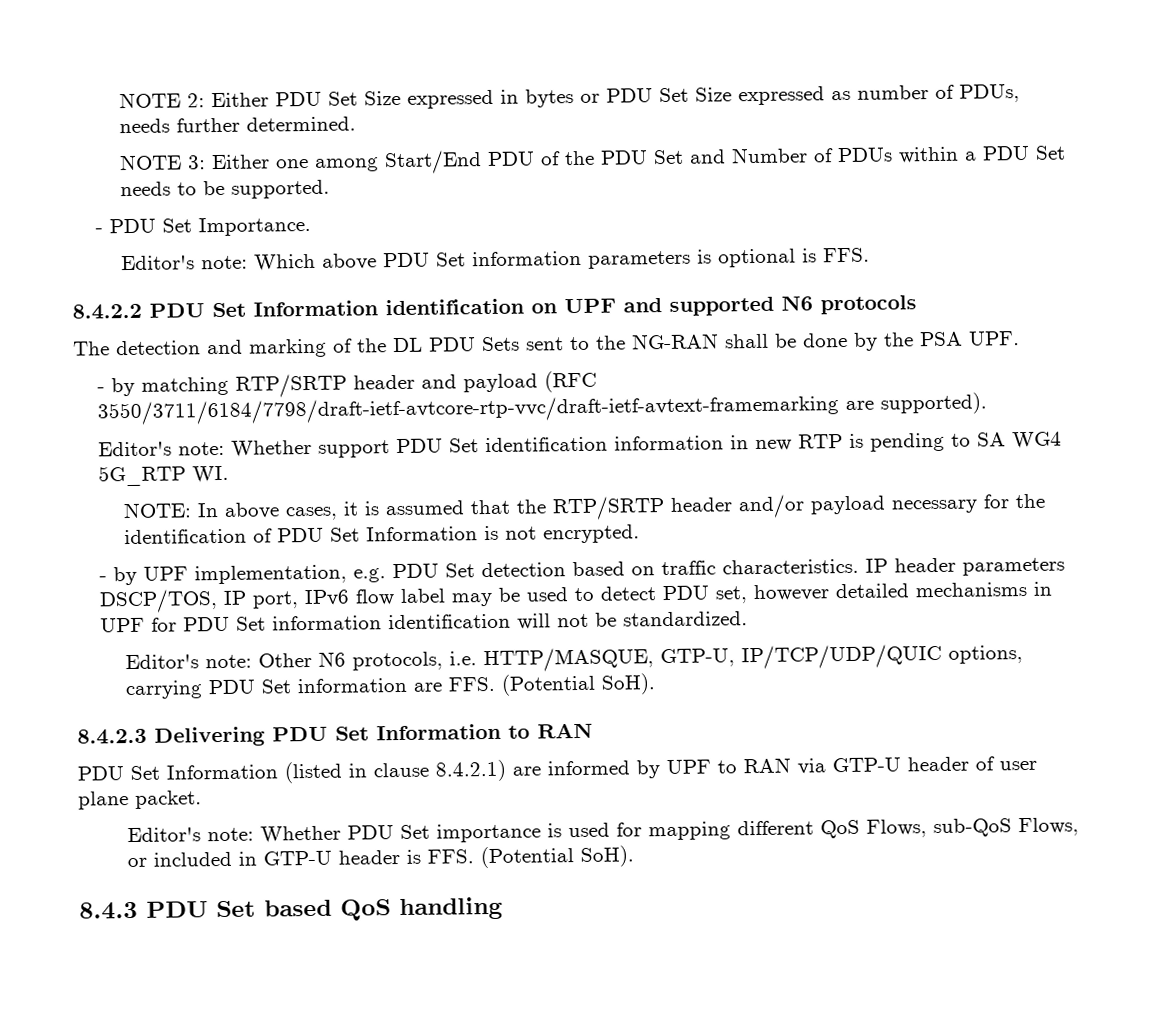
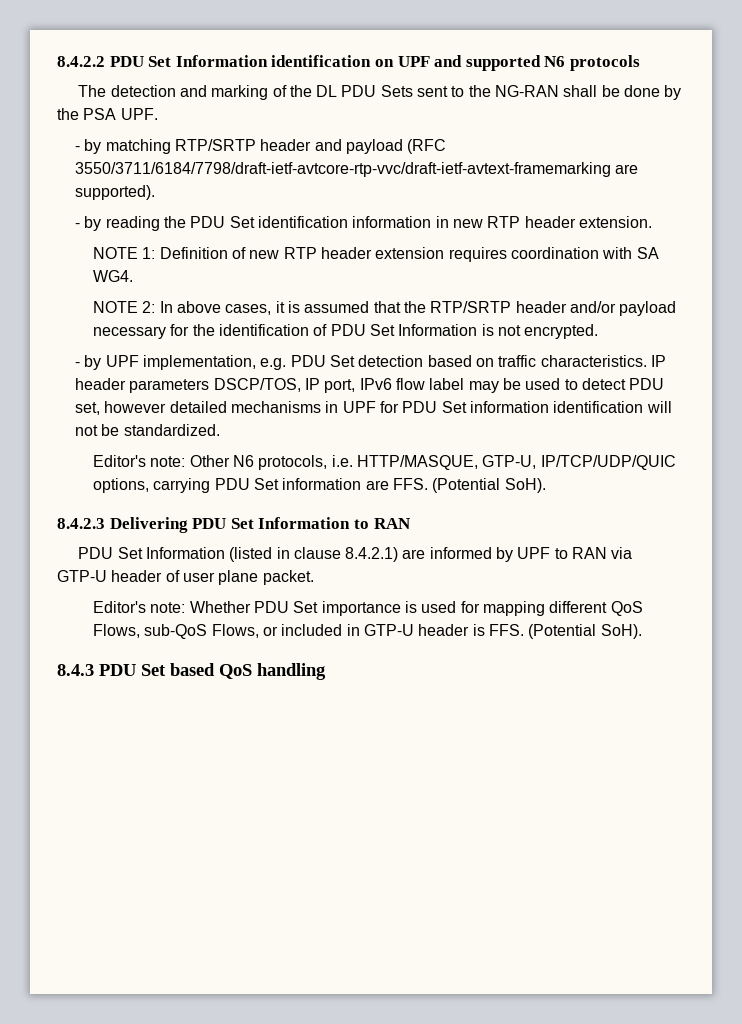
[118,84,1020,109] [118,116,356,134] [118,145,1066,175] [119,179,330,199] [95,216,312,237] [120,247,870,271] NOTE 2: Either PDU Set Size expressed in bytes or PDU Set Size expressed as number of PDUs, needs further determined. // NOTE 3: Either one among Start/End PDU of the PDU Set and Number of PDUs within a PDU Set needs to be supported. // - PDU Set Importance. // Editor's note: Which above PDU Set information parameters is optional is FFS. // -> (57, 61) none
[98,439,391,458] Editor's note: Whether support -> [75,216,186,231] - by reading the
[849,431,1063,452] [98,465,230,487] [122,502,192,519] is pending to SA WG4 5G_RTP WI. // NOTE: -> [524,216,652,228] [93,247,659,262] [93,270,134,282] [93,301,156,313] header extension. // NOTE 1: Definition of new RTP header extension requires coordination with SA WG4. // NOTE 2:

